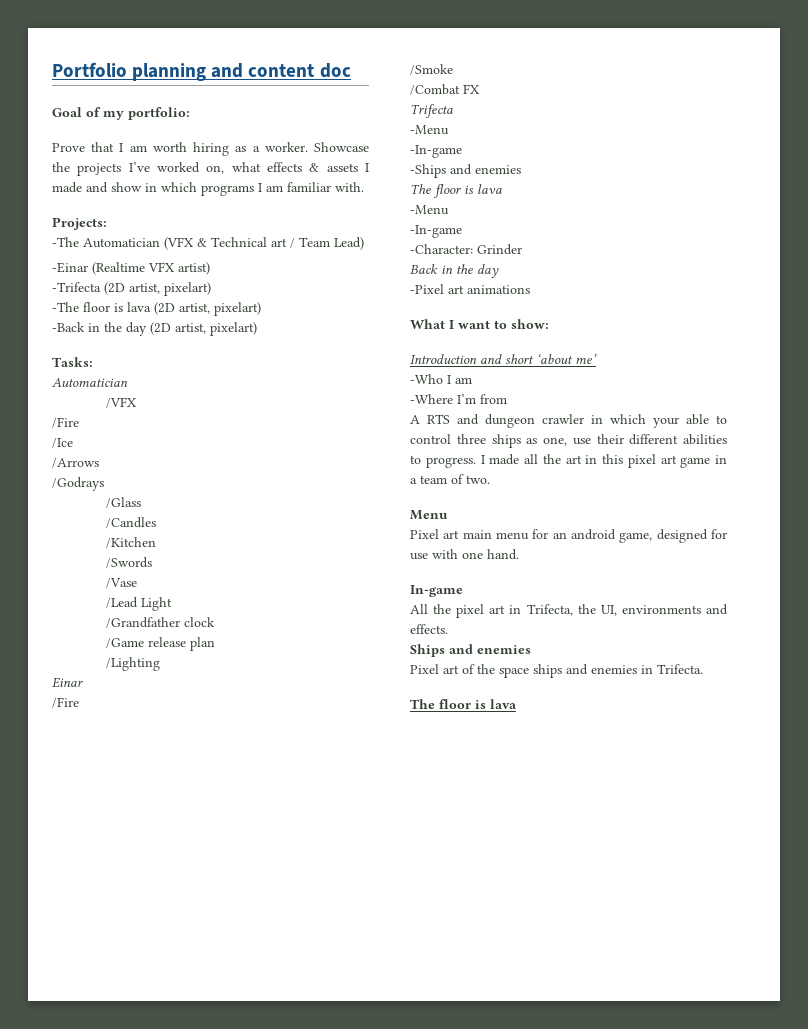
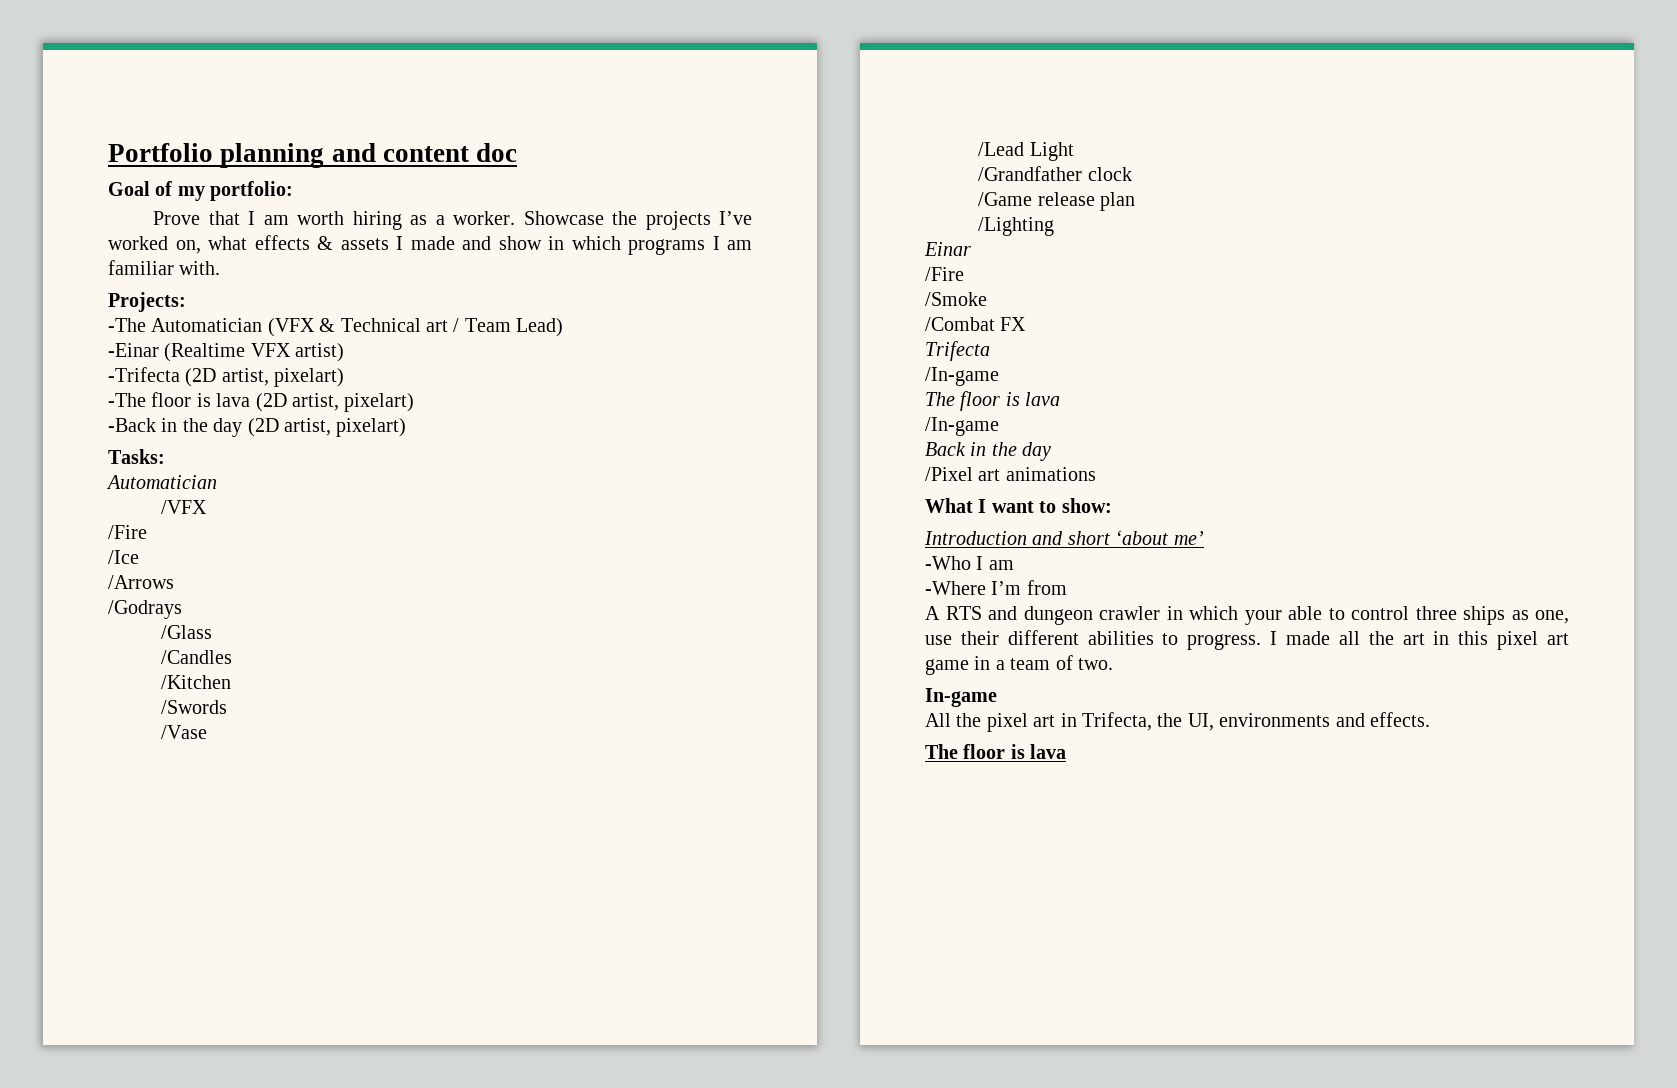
[410,125,449,135] [410,145,462,158] [410,164,521,178] -Menu // -In-game // -Ships and enemies -> [925,367,999,386] /In-game
[410,205,449,215] [410,225,462,238] [410,244,522,255] -Menu // -In-game // -Character: Grinder -> [925,417,999,436] /In-game
[410,284,444,294] -Pixel -> [925,467,973,481] /Pixel
[410,510,448,520] [410,529,727,543] [410,549,519,560] // Menu // Pixel art main menu for an android game, designed for use with one hand. -> (1113, 664) none
[410,644,531,657] [410,664,703,678] // Ships and enemies // Pixel art of the space ships and enemies in Trifecta. -> (1430, 719) none

